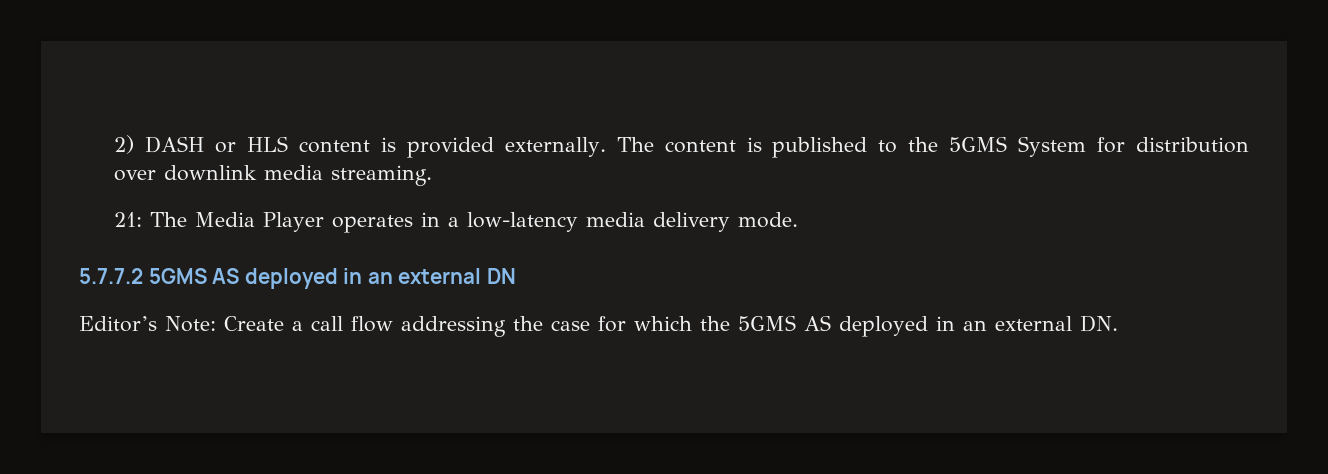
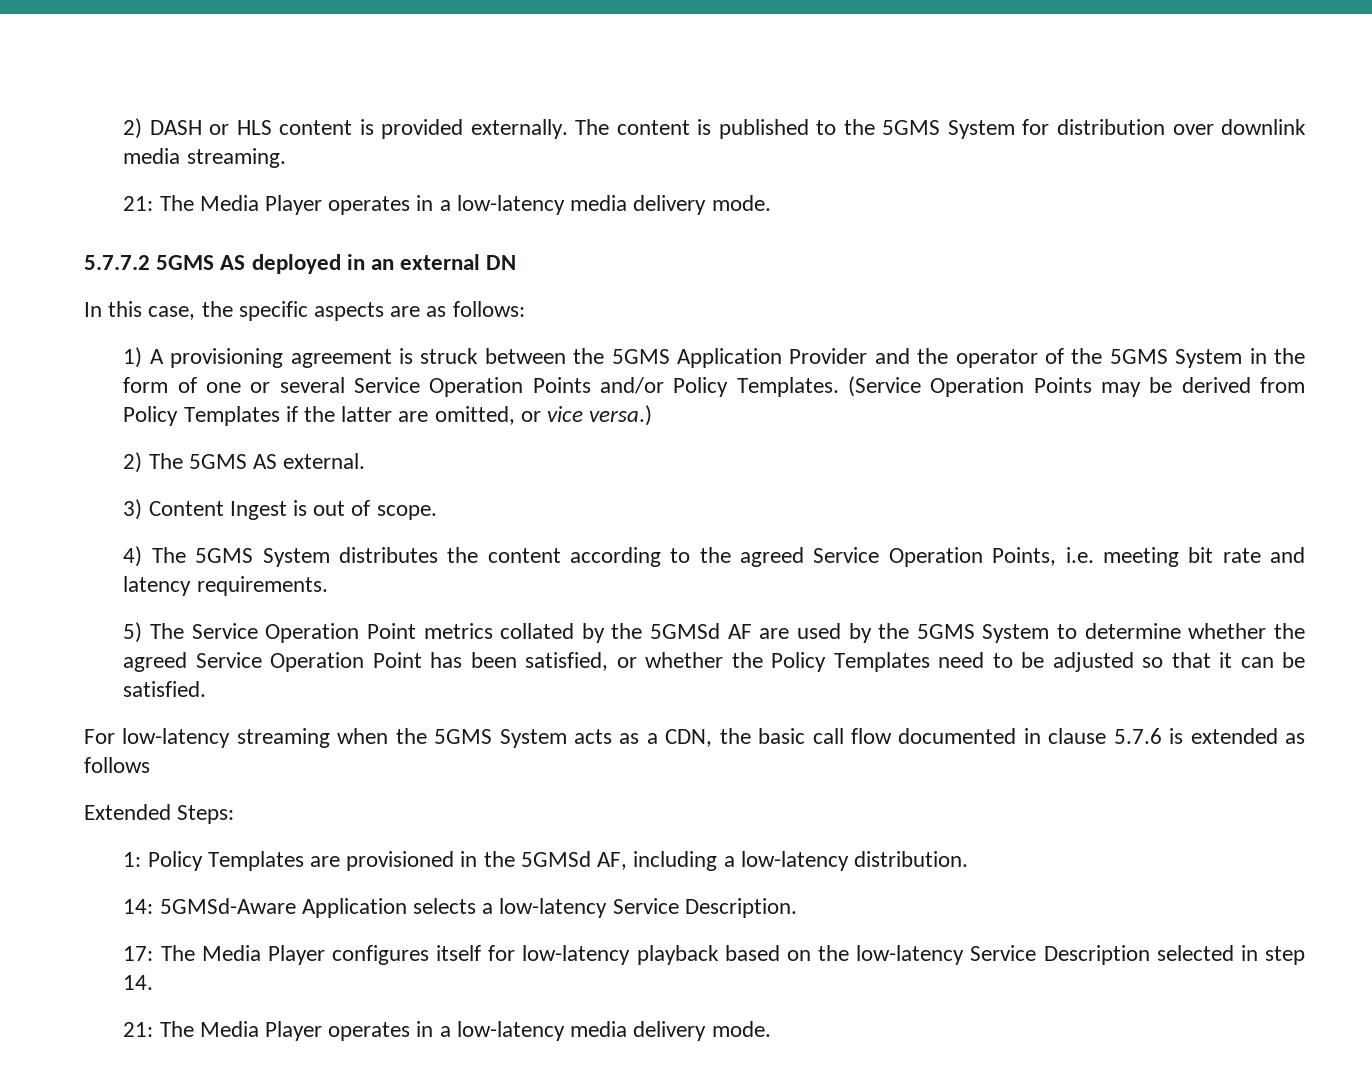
[79,315,1118,337] Editor’s Note: Create a call flow addressing the case for which the 5GMS AS deployed in an external DN. -> [84,301,525,321] [123,347,1306,368] [123,376,1305,397] [123,405,653,426] [123,452,366,473] [123,499,437,520] [123,546,1305,567] [123,576,328,596] [123,622,1306,643] [123,652,1306,672] [123,681,207,697] [84,728,1305,748] [84,757,150,773] [84,804,235,824] [123,851,968,871] [123,898,797,918] [123,945,1306,965] [123,975,154,990] [123,1021,771,1041] In this case, the specific aspects are as follows: // 1) A provisioning agreement is struck between the 5GMS Application Provider and the operator of the 5GMS System in the form of one or several Service Operation Points and/or Policy Templates. (Service Operation Points may be derived from Policy Templates if the latter are omitted, or vice versa.) // 2) The 5GMS AS external. // 3) Content Ingest is out of scope. // 4) The 5GMS System distributes the content according to the agreed Service Operation Points, i.e. meeting bit rate and latency requirements. // 5) The Service Operation Point metrics collated by the 5GMSd AF are used by the 5GMS System to determine whether the agreed Service Operation Point has been satisfied, or whether the Policy Templates need to be adjusted so that it can be satisfied. // For low-latency streaming when the 5GMS System acts as a CDN, the basic call flow documented in clause 5.7.6 is extended as follows // Extended Steps: // 1: Policy Templates are provisioned in the 5GMSd AF, including a low-latency distribution. // 14: 5GMSd-Aware Application selects a low-latency Service Description. // 17: The Media Player configures itself for low-latency playback based on the low-latency Service Description selected in step 14. // 21: The Media Player operates in a low-latency media delivery mode.

